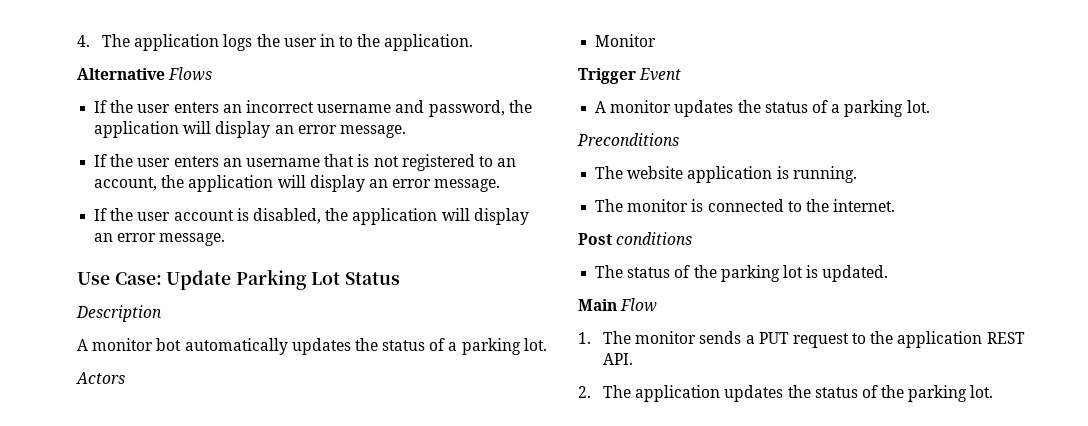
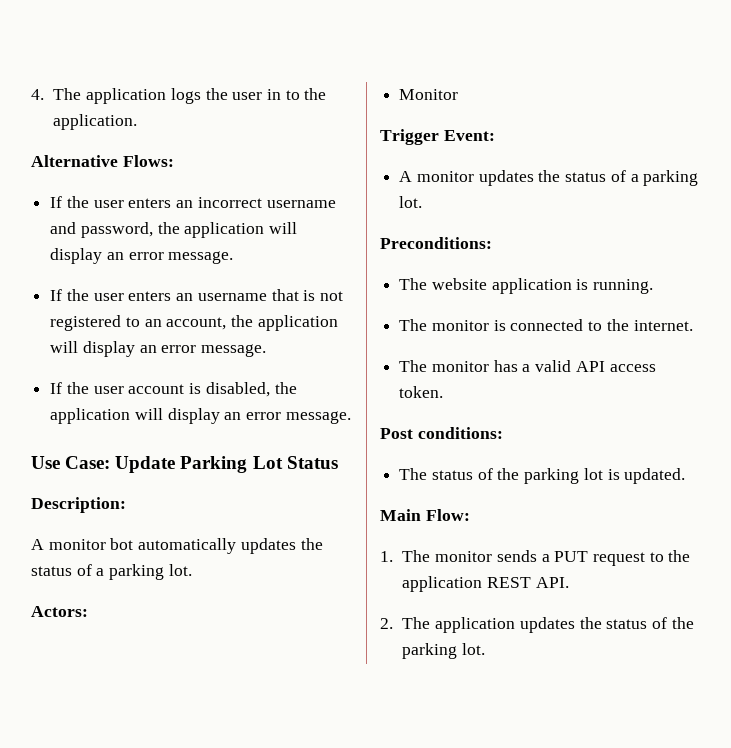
[168,67,213,81] Flows -> [122,155,174,167] Flows:
[76,305,162,322] Description -> [31,497,126,513] Description:
[76,372,125,384] Actors -> [31,606,88,617] Actors:
[639,68,682,81] Event -> [443,130,495,141] Event:
[577,133,679,146] Preconditions -> [380,237,492,249] Preconditions:
(896, 205) none -> [399,360,656,372] [399,386,444,398] // The monitor has a valid API access token.
[616,232,693,245] conditions -> [417,427,503,439] conditions:
[620,298,658,312] Flow -> [425,509,470,521] Flow:

